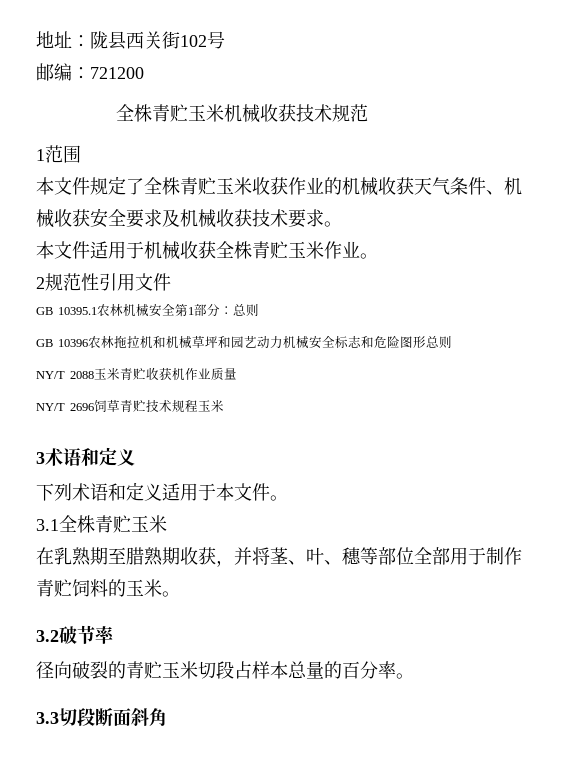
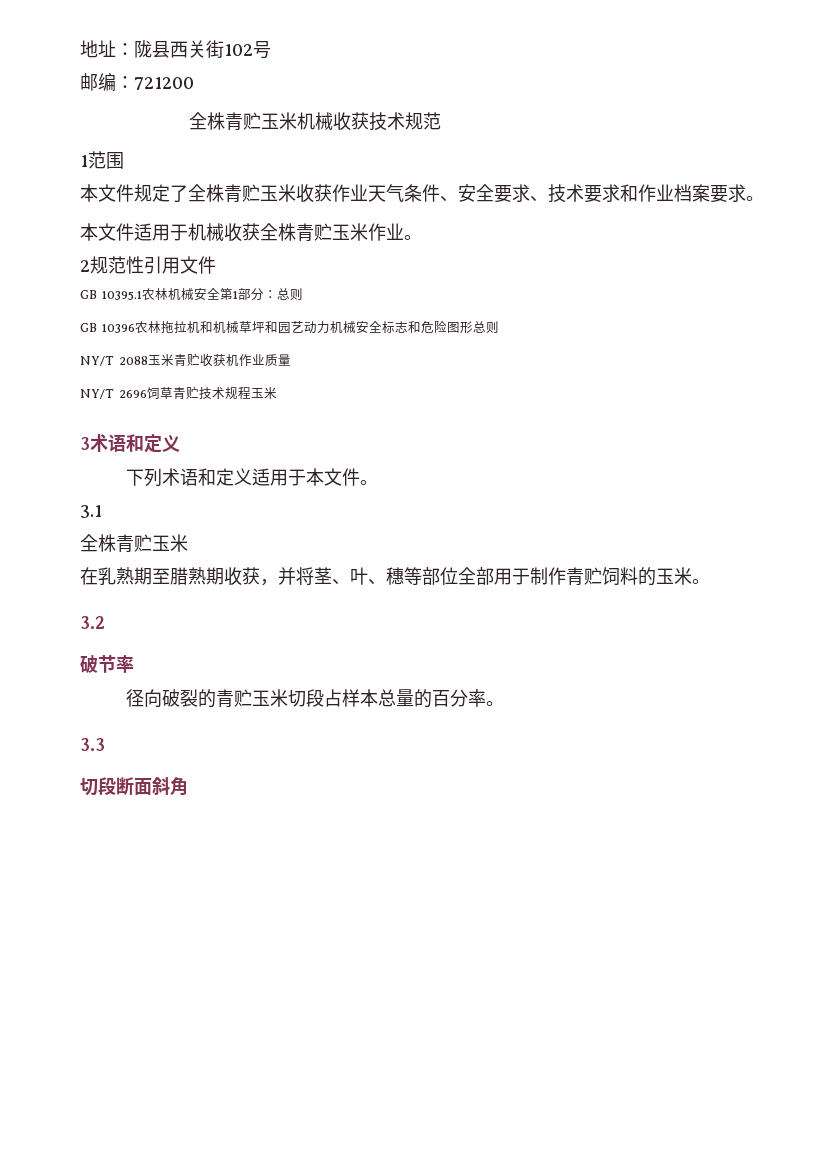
[324,177,522,196] [36,208,288,228] 的机械收获天气条件、机械收获安全要求及机械收获技术 -> [368,184,710,203] 天气条件、安全要求、技术要求和作业档案
(59, 525) none -> (102, 511) //
(59, 636) none -> (105, 622) //
(59, 718) none -> (105, 744) //

